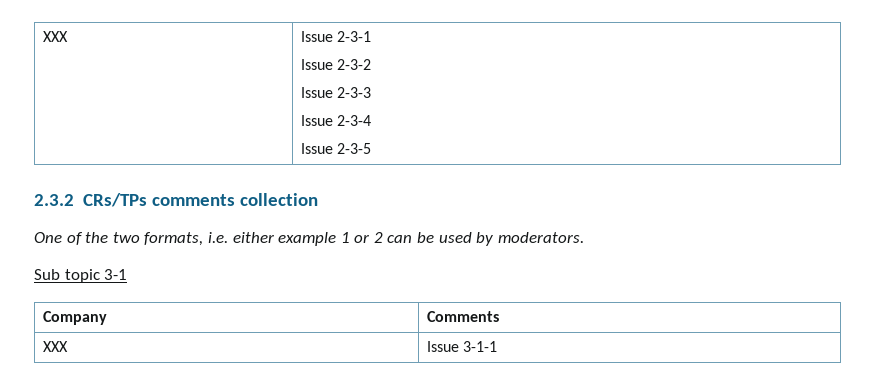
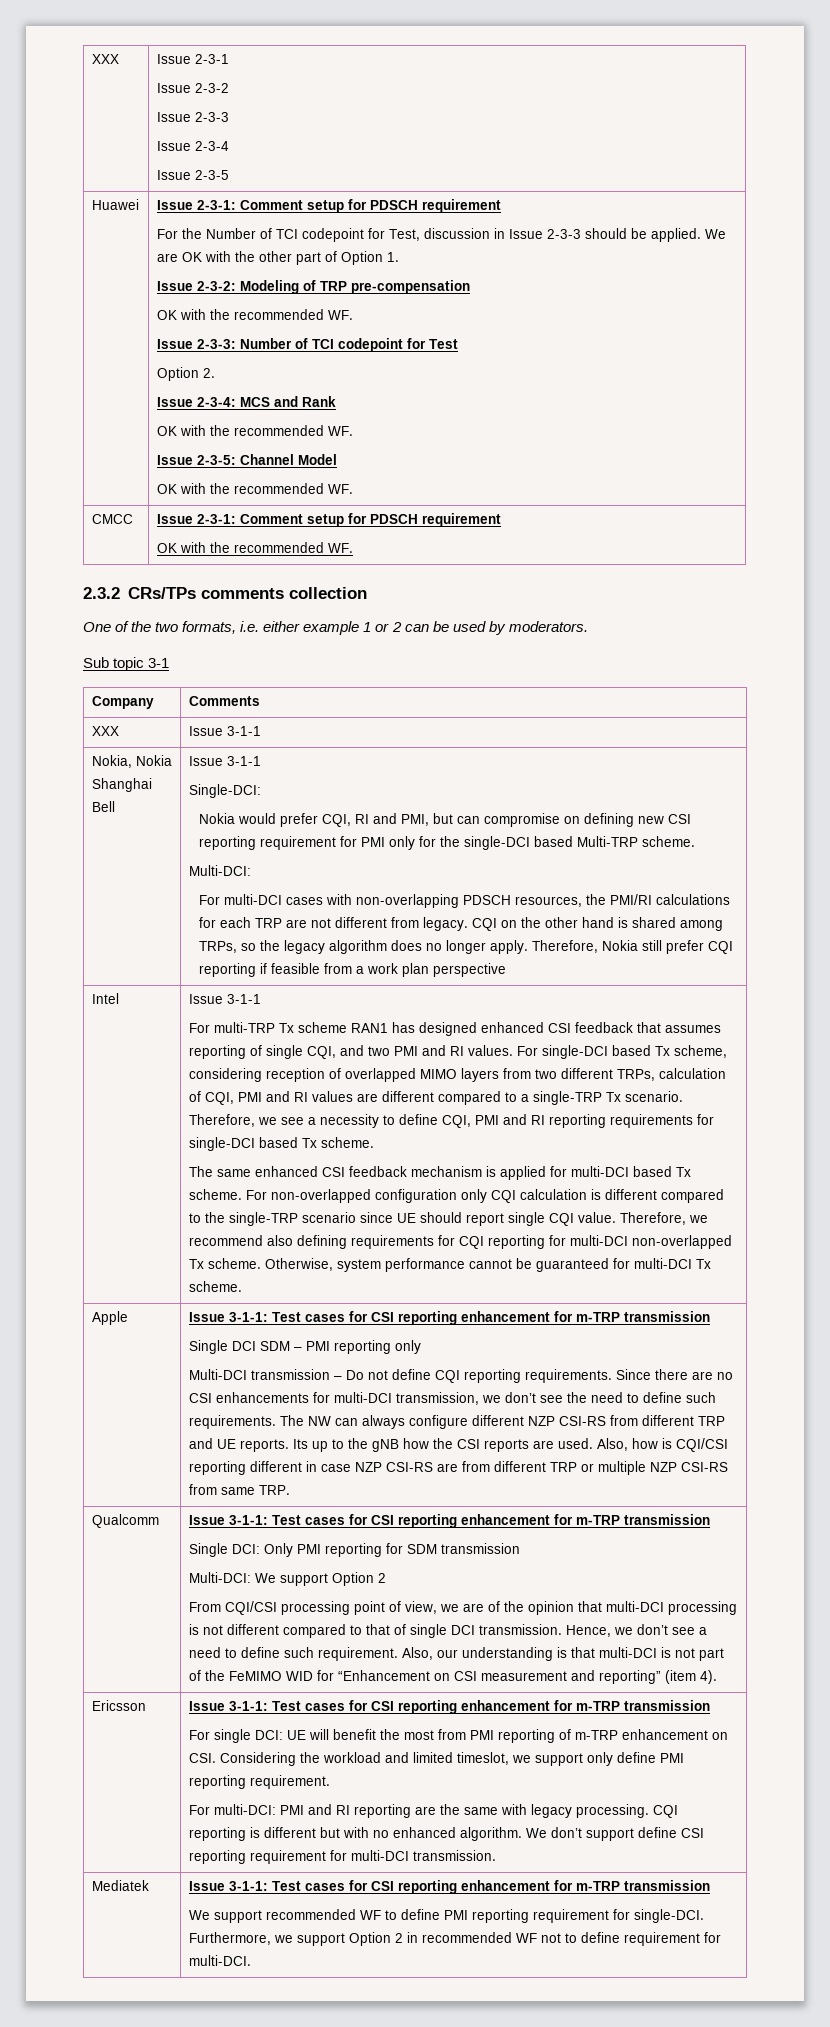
(371, 148) none -> [91,199,139,210] [156,199,501,213] [156,228,726,242] [156,251,399,265] [156,280,470,294] [156,309,353,320] [156,338,458,352] [156,367,215,381] [156,396,336,407] [156,425,353,436] [156,454,337,465] [156,483,353,494] [91,514,133,524] [156,513,501,527] [156,542,353,553] // Huawei | Issue 2-3-1: Comment setup for PDSCH requirement // For the Number of TCI codepoint for Test, discussion in Issue 2-3-3 should be applied. We are OK with the other part of Option 1. // Issue 2-3-2: Modeling of TRP pre-compensation // OK with the recommended WF. // Issue 2-3-3: Number of TCI codepoint for Test // Option 2. // Issue 2-3-4: MCS and Rank // OK with the recommended WF. // Issue 2-3-5: Channel Model // OK with the recommended WF. // CMCC | Issue 2-3-1: Comment setup for PDSCH requirement // OK with the recommended WF.
(497, 346) none -> [91,755,172,768] [91,778,152,792] [91,801,115,812] [188,756,261,766] [188,784,261,798] [199,813,692,827] [199,836,696,850] [188,865,251,876] [199,894,731,908] [199,917,724,931] [199,940,734,954] [199,963,507,977] [91,993,119,1004] [188,994,261,1004] [188,1022,721,1036] [188,1045,727,1059] [188,1068,726,1082] [188,1091,683,1105] [188,1114,714,1128] [188,1137,374,1151] [188,1166,691,1180] [188,1189,724,1203] [188,1212,708,1226] [188,1235,732,1249] [188,1258,711,1272] [188,1281,242,1292] [91,1311,128,1325] [188,1311,710,1325] [188,1340,421,1354] [188,1369,733,1383] [188,1392,716,1405] [188,1415,725,1429] [188,1438,728,1452] [188,1461,728,1475] [188,1484,290,1495] [91,1514,159,1528] [188,1514,710,1528] [188,1543,520,1557] [188,1572,386,1586] [188,1601,737,1615] [188,1624,707,1638] [188,1647,724,1661] [188,1670,717,1684] [91,1700,146,1711] [188,1700,710,1714] [188,1729,728,1743] [188,1752,684,1766] [188,1775,330,1789] [188,1804,678,1818] [188,1827,704,1841] [188,1850,496,1864] [91,1880,149,1891] [188,1880,710,1894] [188,1909,704,1923] [188,1932,721,1946] [188,1955,251,1966] // Nokia, Nokia Shanghai Bell | Issue 3-1-1 // Single-DCI: // Nokia would prefer CQI, RI and PMI, but can compromise on defining new CSI reporting requirement for PMI only for the single-DCI based Multi-TRP scheme. // Multi-DCI: // For multi-DCI cases with non-overlapping PDSCH resources, the PMI/RI calculations for each TRP are not different from legacy. CQI on the other hand is shared among TRPs, so the legacy algorithm does no longer apply. Therefore, Nokia still prefer CQI reporting if feasible from a work plan perspective // Intel | Issue 3-1-1 // For multi-TRP Tx scheme RAN1 has designed enhanced CSI feedback that assumes reporting of single CQI, and two PMI and RI values. For single-DCI based Tx scheme, considering reception of overlapped MIMO layers from two different TRPs, calculation of CQI, PMI and RI values are different compared to a single-TRP Tx scenario. Therefore, we see a necessity to define CQI, PMI and RI reporting requirements for single-DCI based Tx scheme. // The same enhanced CSI feedback mechanism is applied for multi-DCI based Tx scheme. For non-overlapped configuration only CQI calculation is different compared to the single-TRP scenario since UE should report single CQI value. Therefore, we recommend also defining requirements for CQI reporting for multi-DCI non-overlapped Tx scheme. Otherwise, system performance cannot be guaranteed for multi-DCI Tx scheme. // Apple | Issue 3-1-1: Test cases for CSI reporting enhancement for m-TRP transmission // Single DCI SDM – PMI reporting only // Multi-DCI transmission – Do not define CQI reporting requirements. Since there are no CSI enhancements for multi-DCI transmission, we don’t see the need to define such requirements. The NW can always configure different NZP CSI-RS from different TRP and UE reports. Its up to the gNB how the CSI reports are used. Also, how is CQI/CSI reporting different in case NZP CSI-RS are from different TRP or multiple NZP CSI-RS from same TRP. // Qualcomm | Issue 3-1-1: Test cases for CSI reporting enhancement for m-TRP transmission // Single DCI: Only PMI reporting for SDM transmission // Multi-DCI: We support Option 2 // From CQI/CSI processing point of view, we are of the opinion that multi-DCI processing is not different compared to that of single DCI transmission. Hence, we don’t see a need to define such requirement. Also, our understanding is that multi-DCI is not part of the FeMIMO WID for “Enhancement on CSI measurement and reporting” (item 4). // Ericsson | Issue 3-1-1: Test cases for CSI reporting enhancement for m-TRP transmission // For single DCI: UE will benefit the most from PMI reporting of m-TRP enhancement on CSI. Considering the workload and limited timeslot, we support only define PMI reporting requirement. // For multi-DCI: PMI and RI reporting are the same with legacy processing. CQI reporting is different but with no enhanced algorithm. We don’t support define CSI reporting requirement for multi-DCI transmission. // Mediatek | Issue 3-1-1: Test cases for CSI reporting enhancement for m-TRP transmission // We support recommended WF to define PMI reporting requirement for single-DCI. Furthermore, we support Option 2 in recommended WF not to define requirement for multi-DCI.

